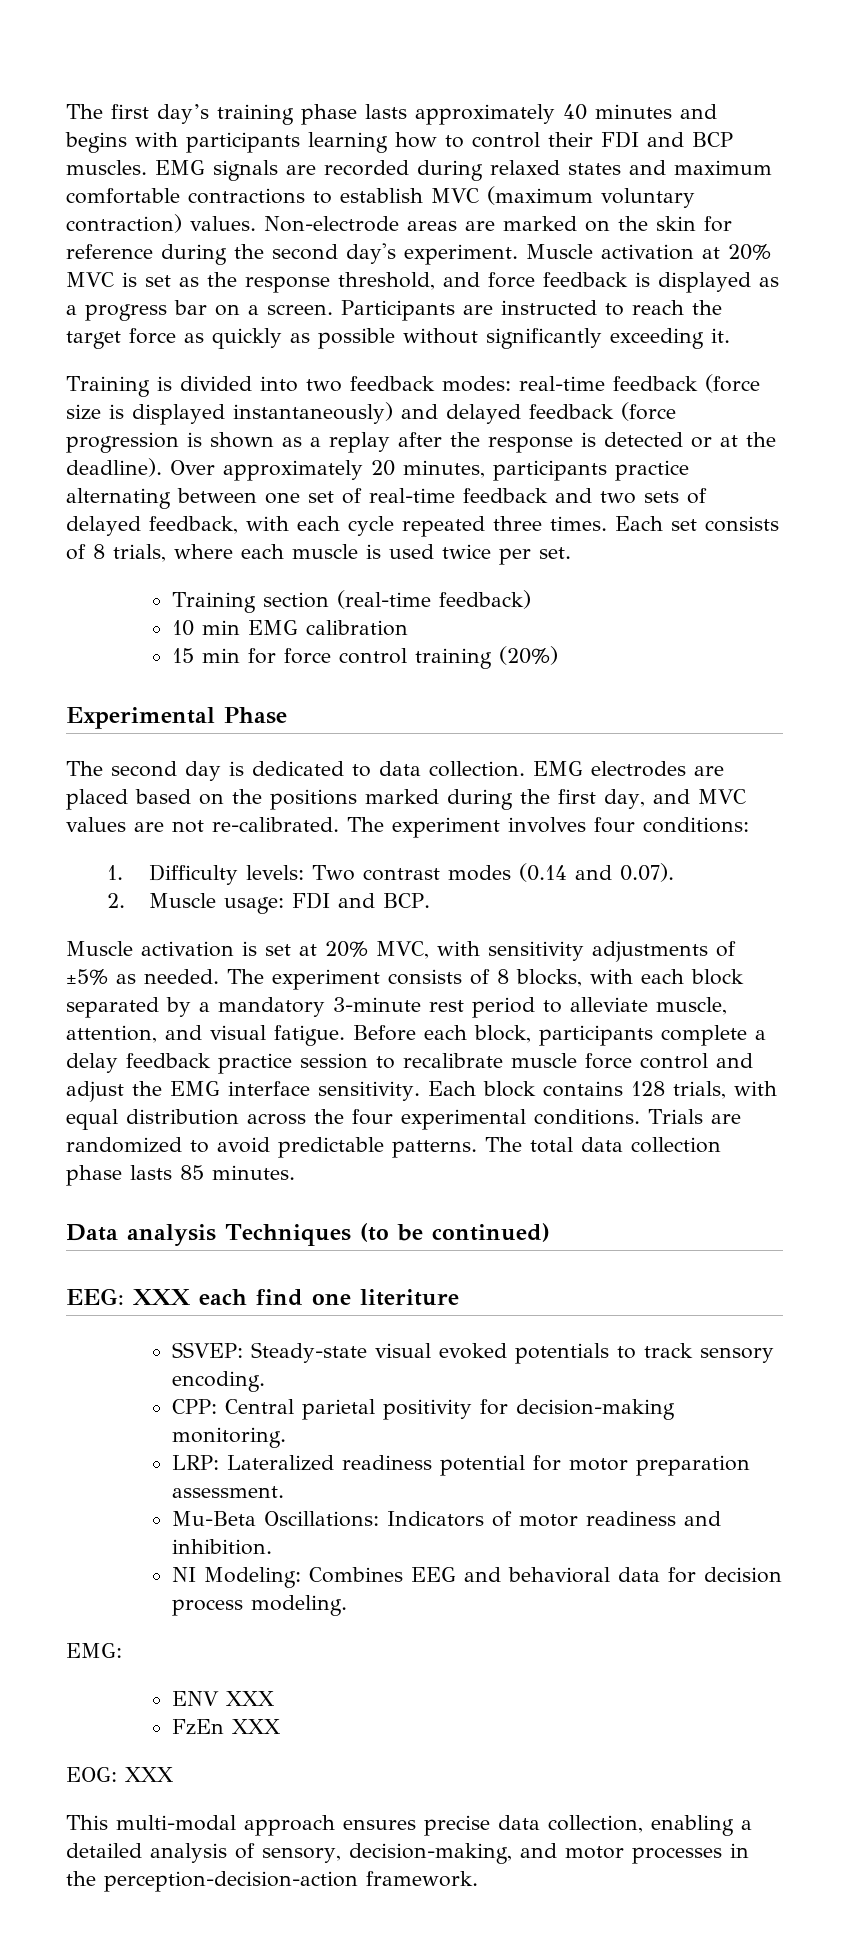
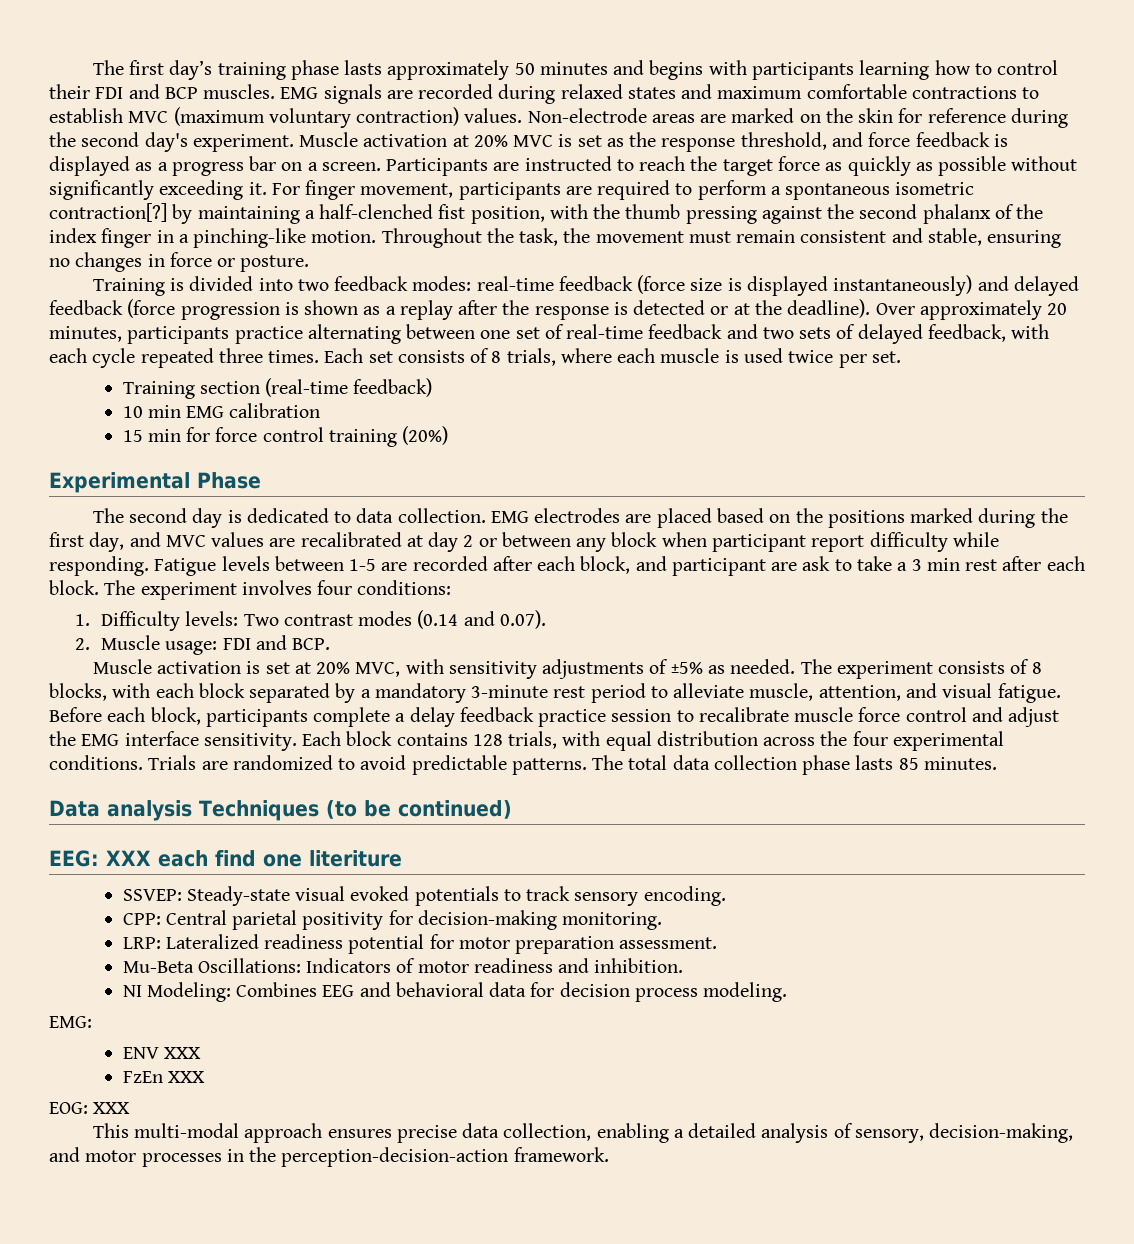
[563,104,587,120] 40 -> [514,63,535,75] 50
(730, 335) none -> [271,180,975,200] [49,203,1044,224] [49,228,1062,248] [49,252,310,272] For finger movement, participants are required to perform a spontaneous isometric contraction[?] by maintaining a half-clenched fist position, with the thumb pressing against the second phalanx of the index finger in a pinching-like motion. Throughout the task, the movement must remain consistent and stable, ensuring no changes in force or posture.
[172,817,339,833] not re-calibrated. -> [300,532,999,552] [49,556,1085,576] [49,580,99,595] recalibrated at day 2 or between any block when participant report difficulty while responding. Fatigue levels between 1-5 are recorded after each block, and participant are ask to take a 3 min rest after each block.

